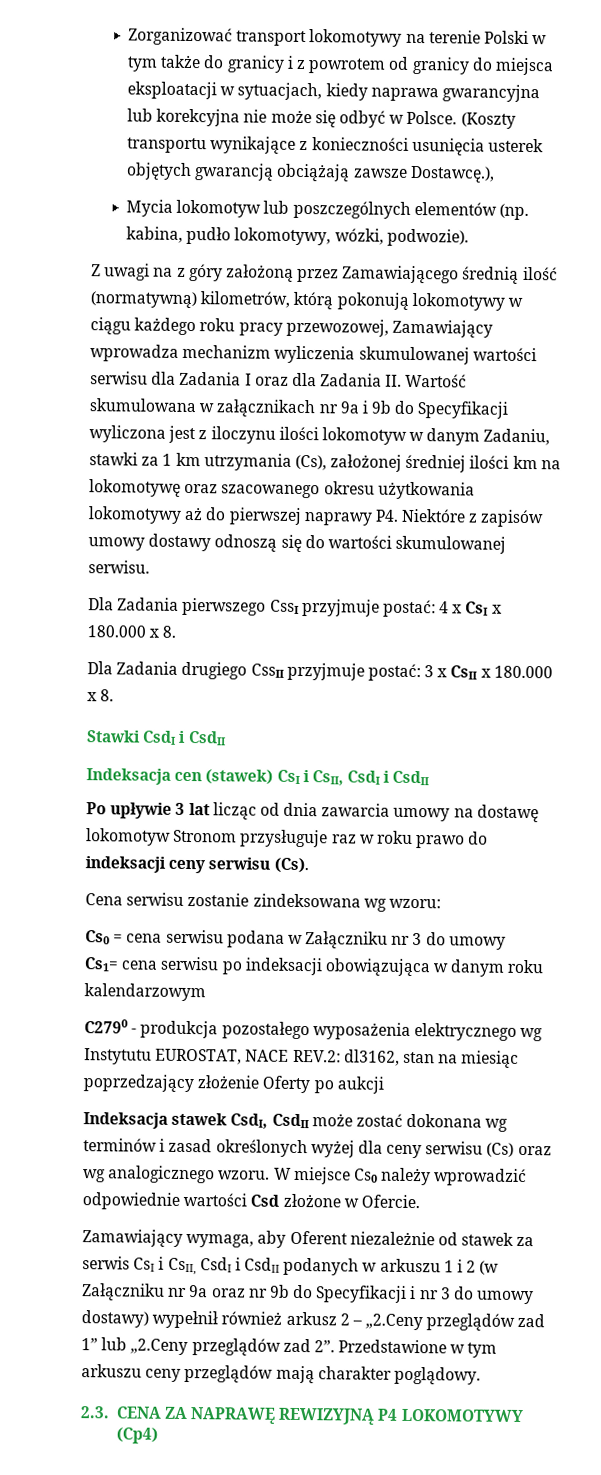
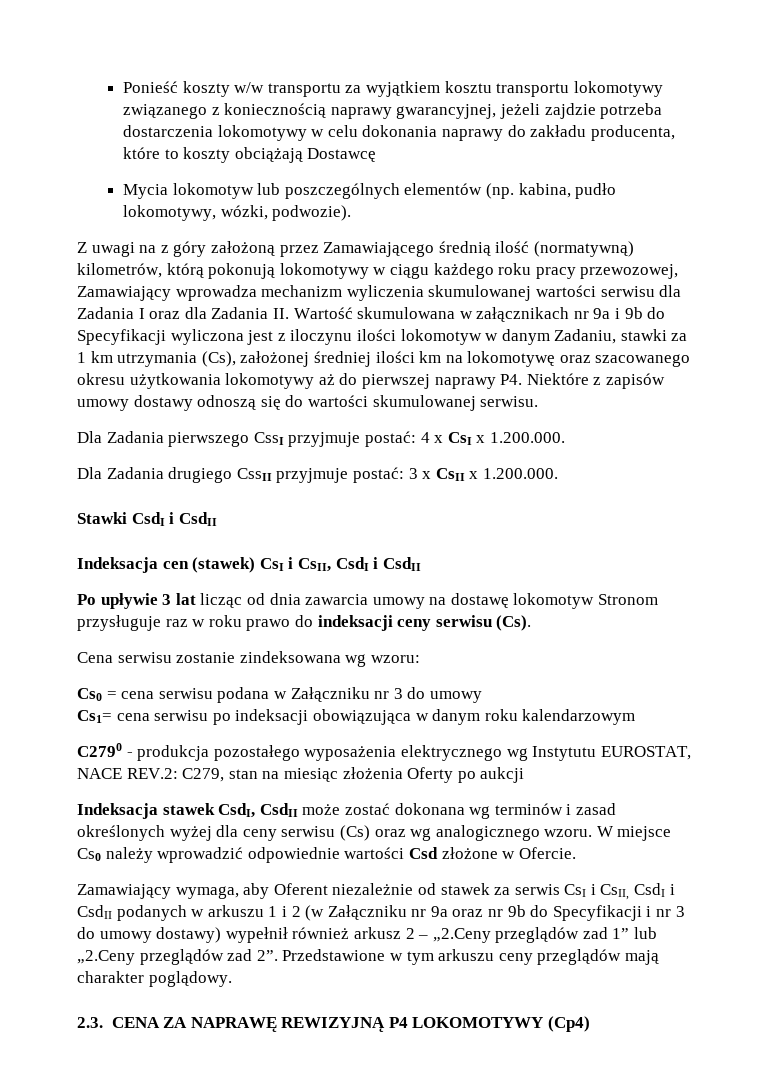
[128,27,548,47] [127,54,554,76] [127,81,541,103] [127,108,516,129] [127,136,545,156] [126,162,495,183] Zorganizować transport lokomotywy na terenie Polski w tym także do granicy i z powrotem od granicy do miejsca eksploatacji w sytuacjach, kiedy naprawa gwarancyjna lub korekcyjna nie może się odbyć w Polsce. (Koszty transportu wynikające z konieczności usunięcia usterek objętych gwarancją obciążają zawsze Dostawcę.), -> [122,81,663,97] [122,103,663,119] [122,125,675,141] [122,147,377,163] Ponieść koszty w/w transportu za wyjątkiem kosztu transportu lokomotywy związanego z koniecznością naprawy gwarancyjnej, jeżeli zajdzie potrzeba dostarczenia lokomotywy w celu dokonania naprawy do zakładu producenta, które to koszty obciążają Dostawcę
[87,625,177,638] 180.000 x 8. -> [489,432,565,443] 1.200.000.
[493,665,553,679] [87,689,115,702] 180.000 x 8. -> [482,468,558,479] 1.200.000.
[343,1049,400,1066] dl3162, -> [182,768,225,782] C279,
[83,1074,260,1093] poprzedzający złożenie -> [342,767,403,779] złożenia

